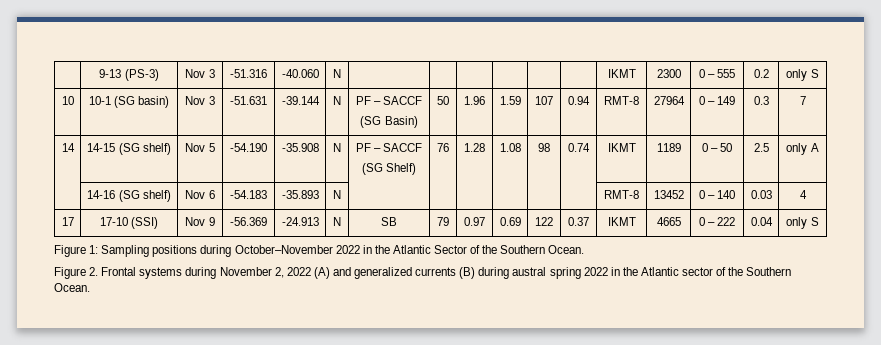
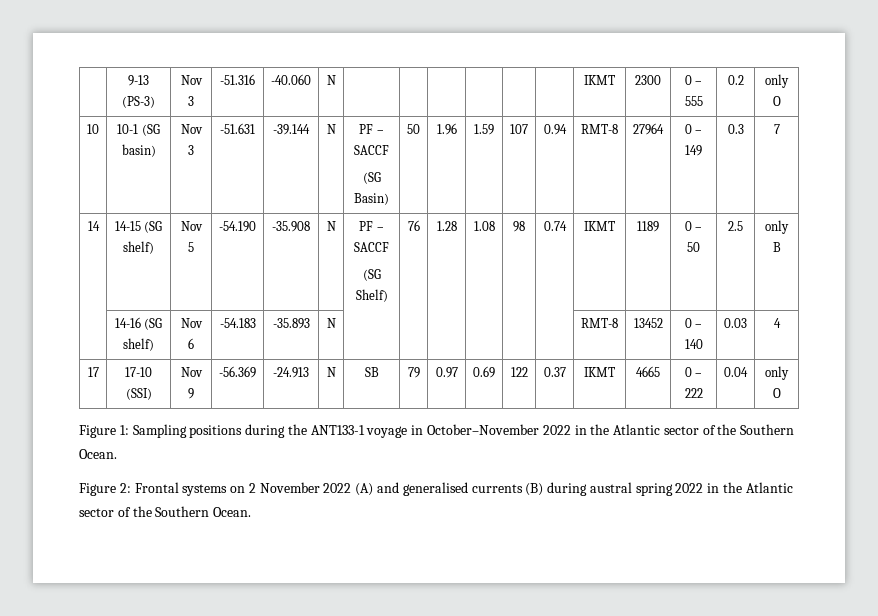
[810,69,819,78] S -> [772,96,781,106] O
[810,143,819,152] A -> [772,242,781,252] B
[810,217,819,226] S -> [772,388,781,398] O
(232, 251) none -> [287,424,424,438] the ANT133-1 voyage in
[434,245,468,254] Sector -> [663,426,699,435] sector
[89,267,99,276] 2. -> [119,483,131,493] 2:
[185,267,284,279] during November 2, -> [230,482,320,493] on 2 November
[354,267,413,279] generalized -> [402,482,468,496] generalised

